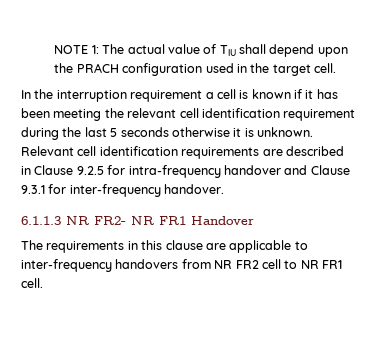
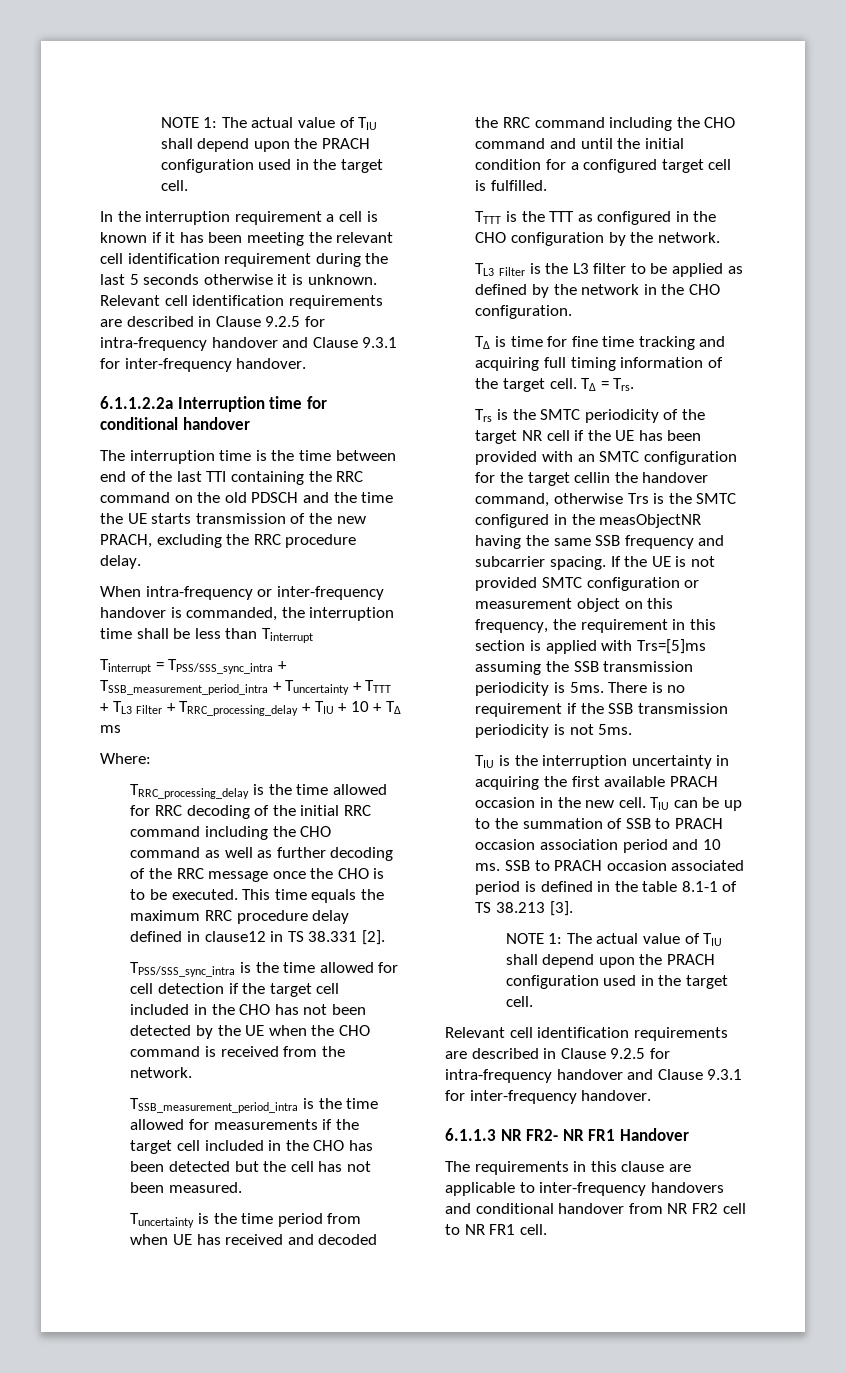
(225, 189) none -> [100,396,327,412] [100,417,250,430] [100,450,396,464] [100,471,364,485] [100,492,394,503] [100,513,366,524] [100,534,357,548] [100,555,141,569] [100,586,384,600] [100,607,395,621] [100,628,313,643] [100,659,287,674] [100,680,392,695] [100,701,401,716] [100,725,121,733] [100,753,151,764] [130,784,387,799] [130,805,371,819] [130,826,332,840] [130,847,394,861] [130,868,385,882] [130,889,384,903] [130,910,350,924] [130,930,385,945] [130,962,399,977] [130,983,340,997] [130,1004,366,1015] [130,1025,370,1039] [130,1046,345,1057] [130,1067,193,1078] [130,1098,379,1113] [130,1119,359,1130] [130,1140,373,1154] [130,1161,371,1172] [130,1182,242,1193] [130,1213,362,1228] [130,1234,378,1245] [475,117,736,131] [475,138,684,149] [475,159,732,173] [475,180,547,191] [475,211,717,225] [475,232,720,246] [475,263,743,277] [475,284,720,298] [475,305,573,319] [475,336,726,350] [475,357,723,371] [475,378,635,392] [475,409,705,423] [475,430,702,444] [475,451,737,465] [475,472,709,486] [475,493,737,507] [475,514,702,528] [475,535,725,549] [475,556,715,570] [475,577,700,591] [475,598,674,612] [475,619,716,633] [475,639,706,654] [475,661,694,675] [475,682,686,696] [475,703,728,717] [475,724,633,738] [475,755,730,769] [475,776,718,790] [475,797,743,811] [475,818,723,829] [475,839,721,853] [475,860,745,871] [475,881,738,895] [475,901,573,916] [505,933,723,946] [505,954,716,968] [505,975,729,989] [505,996,533,1007] [445,1027,728,1041] [445,1048,670,1059] [445,1069,743,1083] [445,1090,652,1104] // 6.1.1.2.2a Interruption time for conditional handover // The interruption time is the time between end of the last TTI containing the RRC command on the old PDSCH and the time the UE starts transmission of the new PRACH, excluding the RRC procedure delay. // When intra-frequency or inter-frequency handover is commanded, the interruption time shall be less than Tinterrupt // Tinterrupt = TPSS/SSS_sync_intra + TSSB_measurement_period_intra + Tuncertainty + TTTT + TL3 Filter + TRRC_processing_delay + TIU + 10 + T∆ ms // Where: // TRRC_processing_delay is the time allowed for RRC decoding of the initial RRC command including the CHO command as well as further decoding of the RRC message once the CHO is to be executed. This time equals the maximum RRC procedure delay defined in clause12 in TS 38.331 [2]. // TPSS/SSS_sync_intra is the time allowed for cell detection if the target cell included in the CHO has not been detected by the UE when the CHO command is received from the network. // TSSB_measurement_period_intra is the time allowed for measurements if the target cell included in the CHO has been detected but the cell has not been measured. // Tuncertainty is the time period from when UE has received and decoded the RRC command including the CHO command and until the initial condition for a configured target cell is fulfilled. // TTTT is the TTT as configured in the CHO configuration by the network. // TL3 Filter is the L3 filter to be applied as defined by the network in the CHO configuration. // T∆ is time for fine time tracking and acquiring full timing information of the target cell. T∆ = Trs. // Trs is the SMTC periodicity of the target NR cell if the UE has been provided with an SMTC configuration for the target cellin the handover command, otherwise Trs is the SMTC configured in the measObjectNR having the same SSB frequency and subcarrier spacing. If the UE is not provided SMTC configuration or measurement object on this frequency, the requirement in this section is applied with Trs=[5]ms assuming the SSB transmission periodicity is 5ms. There is no requirement if the SSB transmission periodicity is not 5ms. // TIU is the interruption uncertainty in acquiring the first available PRACH occasion in the new cell. TIU can be up to the summation of SSB to PRACH occasion association period and 10 ms. SSB to PRACH occasion associated period is defined in the table 8.1-1 of TS 38.213 [3]. // NOTE 1: The actual value of TIU shall depend upon the PRACH configuration used in the target cell. // Relevant cell identification requirements are described in Clause 9.2.5 for intra-frequency handover and Clause 9.3.1 for inter-frequency handover.
(179, 264) none -> [445,1203,625,1214] and conditional handover

